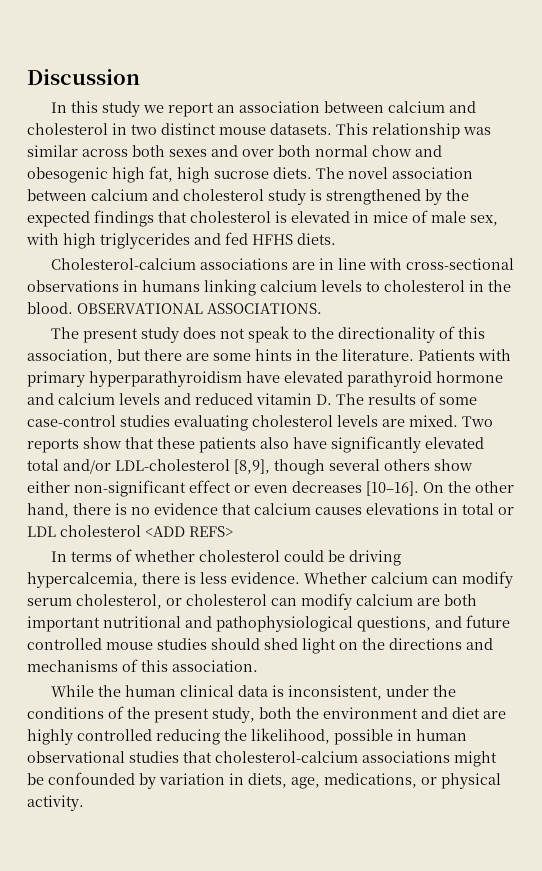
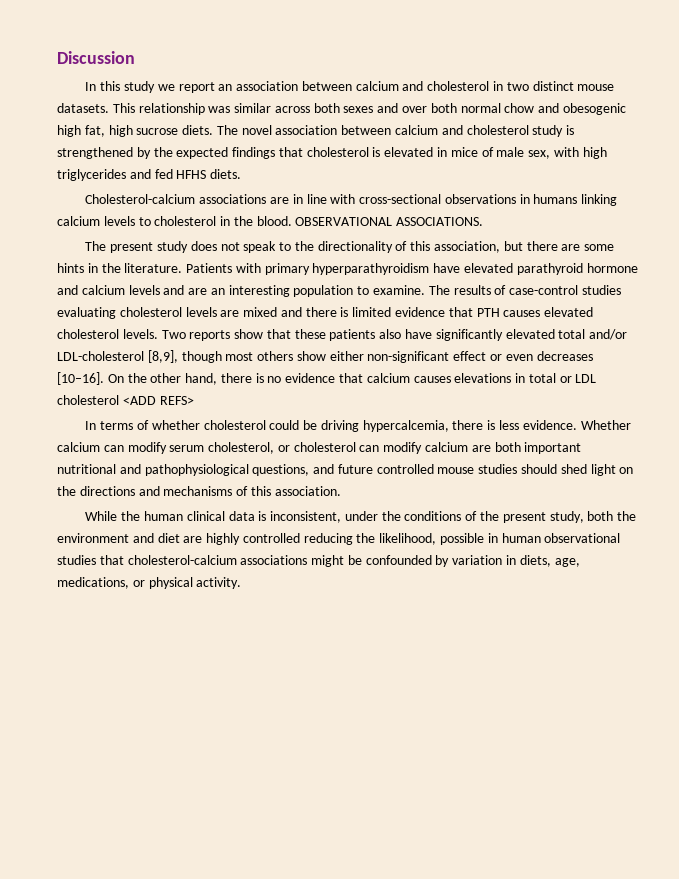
[195,393,332,405] reduced vitamin D. -> [188,285,426,297] are an interesting population to examine.
[439,397,477,405] some -> (507, 290) none
[409,415,458,427] mixed. -> [243,307,594,317] [57,329,158,339] mixed and there is limited evidence that PTH causes elevated cholesterol levels.
[329,459,380,471] several -> [225,352,254,361] most

